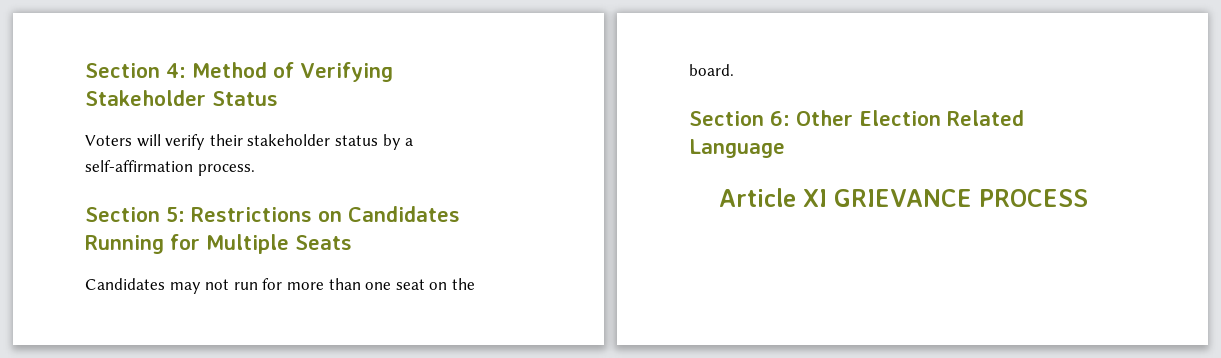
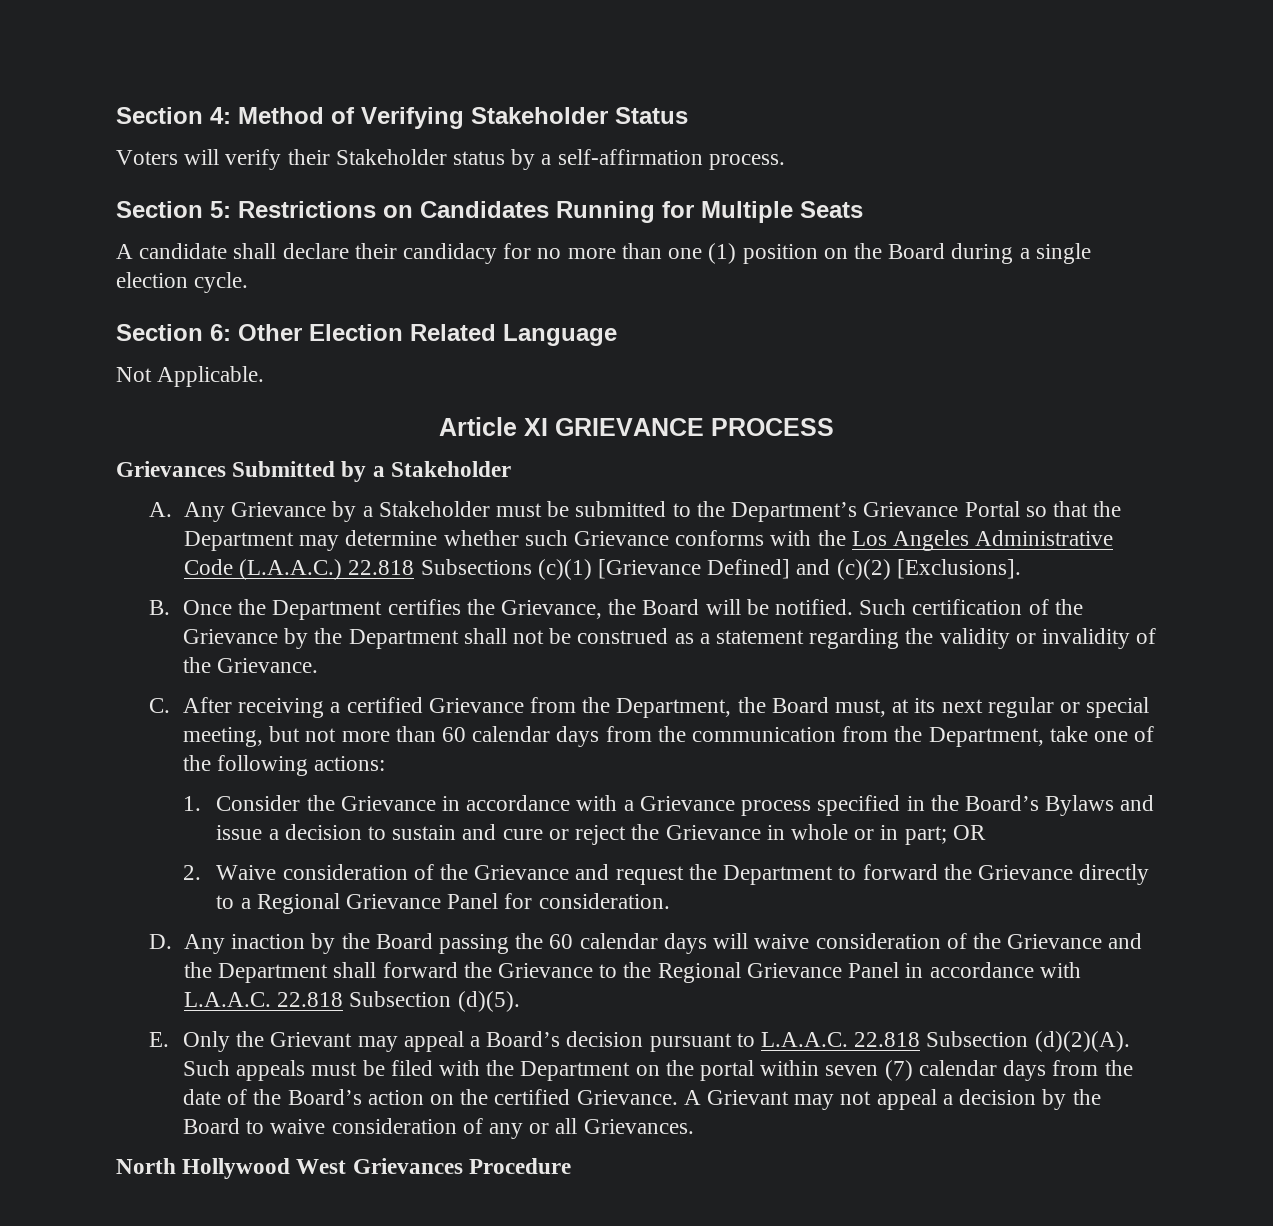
[247,134,331,146] stakeholder -> [335,149,447,165] Stakeholder
[85,278,475,294] [689,64,734,76] Candidates may not run for more than one seat on the board. -> [116,243,1091,264] [116,272,249,293] A candidate shall declare their candidacy for no more than one (1) position on the Board during a single election cycle.
(785, 148) none -> [116,366,265,387] // Not Applicable.
(1089, 198) none -> [116,461,511,482] [149,501,1122,522] [183,530,1114,551] [183,559,1021,580] [149,599,1083,620] [182,628,1157,649] [182,657,319,673] [149,697,1150,718] [182,726,1155,747] [182,755,386,776] [182,795,1155,816] [216,824,986,845] [182,864,1150,885] [216,893,670,914] [149,933,1143,954] [183,962,1081,983] [183,991,520,1012] [149,1031,1130,1052] [182,1060,1133,1081] [182,1089,1101,1110] [182,1118,694,1139] [116,1158,571,1179] // Grievances Submitted by a Stakeholder // A. Any Grievance by a Stakeholder must be submitted to the Department’s Grievance Portal so that the Department may determine whether such Grievance conforms with the Los Angeles Administrative Code (L.A.A.C.) 22.818 Subsections (c)(1) [Grievance Defined] and (c)(2) [Exclusions]. // B. Once the Department certifies the Grievance, the Board will be notified. Such certification of the Grievance by the Department shall not be construed as a statement regarding the validity or invalidity of the Grievance. // C. After receiving a certified Grievance from the Department, the Board must, at its next regular or special meeting, but not more than 60 calendar days from the communication from the Department, take one of the following actions: // 1. Consider the Grievance in accordance with a Grievance process specified in the Board’s Bylaws and issue a decision to sustain and cure or reject the Grievance in whole or in part; OR // 2. Waive consideration of the Grievance and request the Department to forward the Grievance directly to a Regional Grievance Panel for consideration. // D. Any inaction by the Board passing the 60 calendar days will waive consideration of the Grievance and the Department shall forward the Grievance to the Regional Grievance Panel in accordance with L.A.A.C. 22.818 Subsection (d)(5). // E. Only the Grievant may appeal a Board’s decision pursuant to L.A.A.C. 22.818 Subsection (d)(2)(A). Such appeals must be filed with the Department on the portal within seven (7) calendar days from the date of the Board’s action on the certified Grievance. A Grievant may not appeal a decision by the Board to waive consideration of any or all Grievances. // North Hollywood West Grievances Procedure

